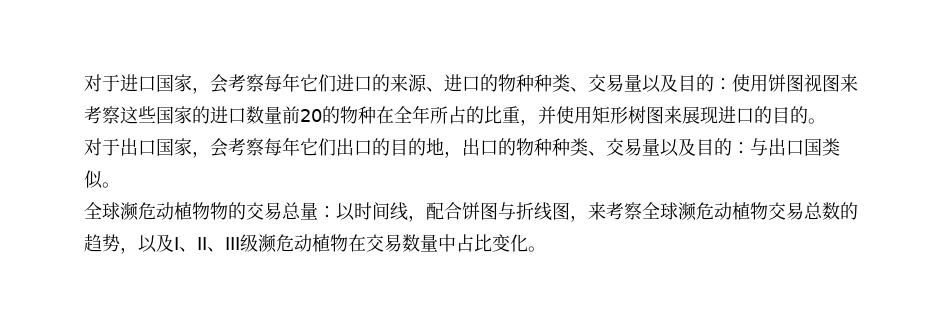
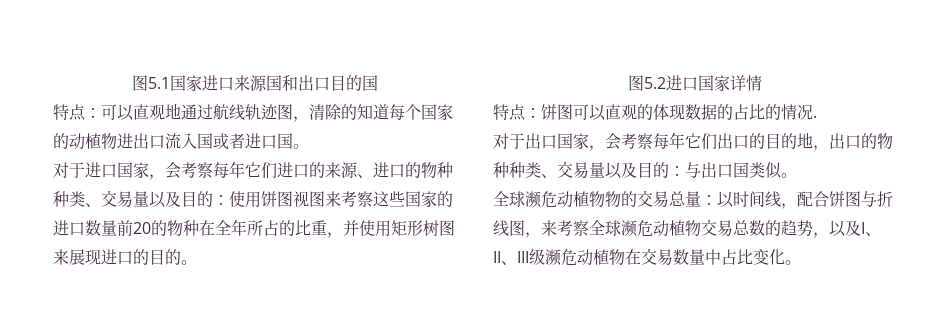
(84, 83) none -> [131,75,378,92] [53,103,453,122] [53,133,309,150] 图5.1国家进口来源国和出口目的国 // 特点：可以直观地通过航线轨迹图，清除的知道每个国家的动植物进出口流入国或者进口国。 //
(826, 121) none -> [627,75,762,92] [493,104,817,121] // 图5.2进口国家详情 // 特点：饼图可以直观的体现数据的占比的情况.

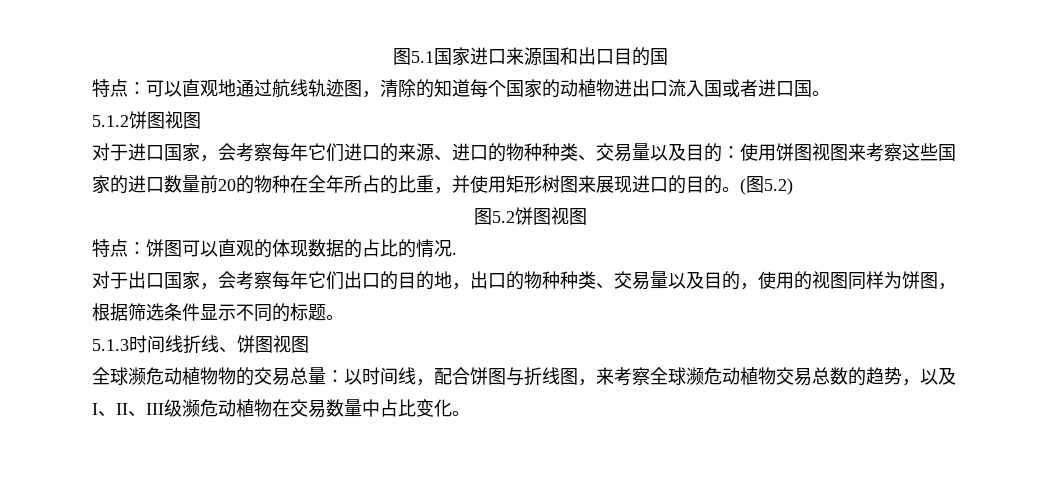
(309, 146) none -> [92,111,201,129] // 5.1.2饼图视图
(197, 262) none -> [740,176,793,195] (图5.2)
[665,75,762,92] 进口国家详情 -> [514,207,587,225] 饼图视图
[669,162,797,179] ：与出口国类似。 -> [740,271,956,290] [92,303,344,322] [92,335,309,354] ，使用的视图同样为饼图，根据筛选条件显示不同的标题。 // 5.1.3时间线折线、饼图视图

